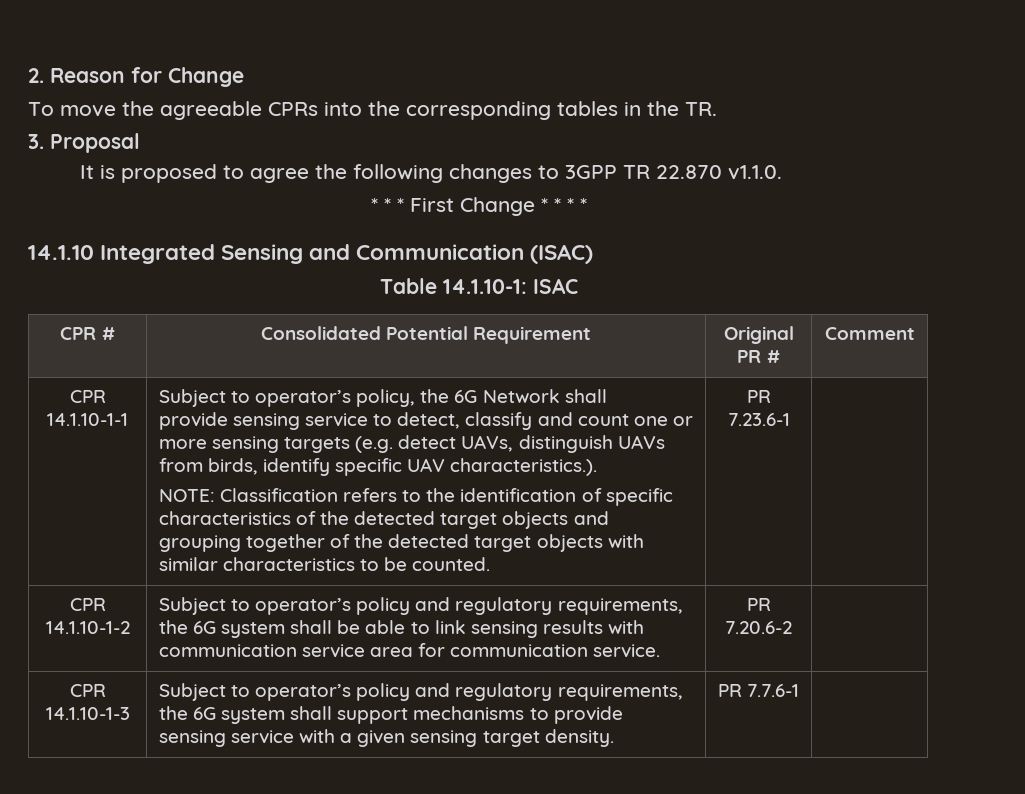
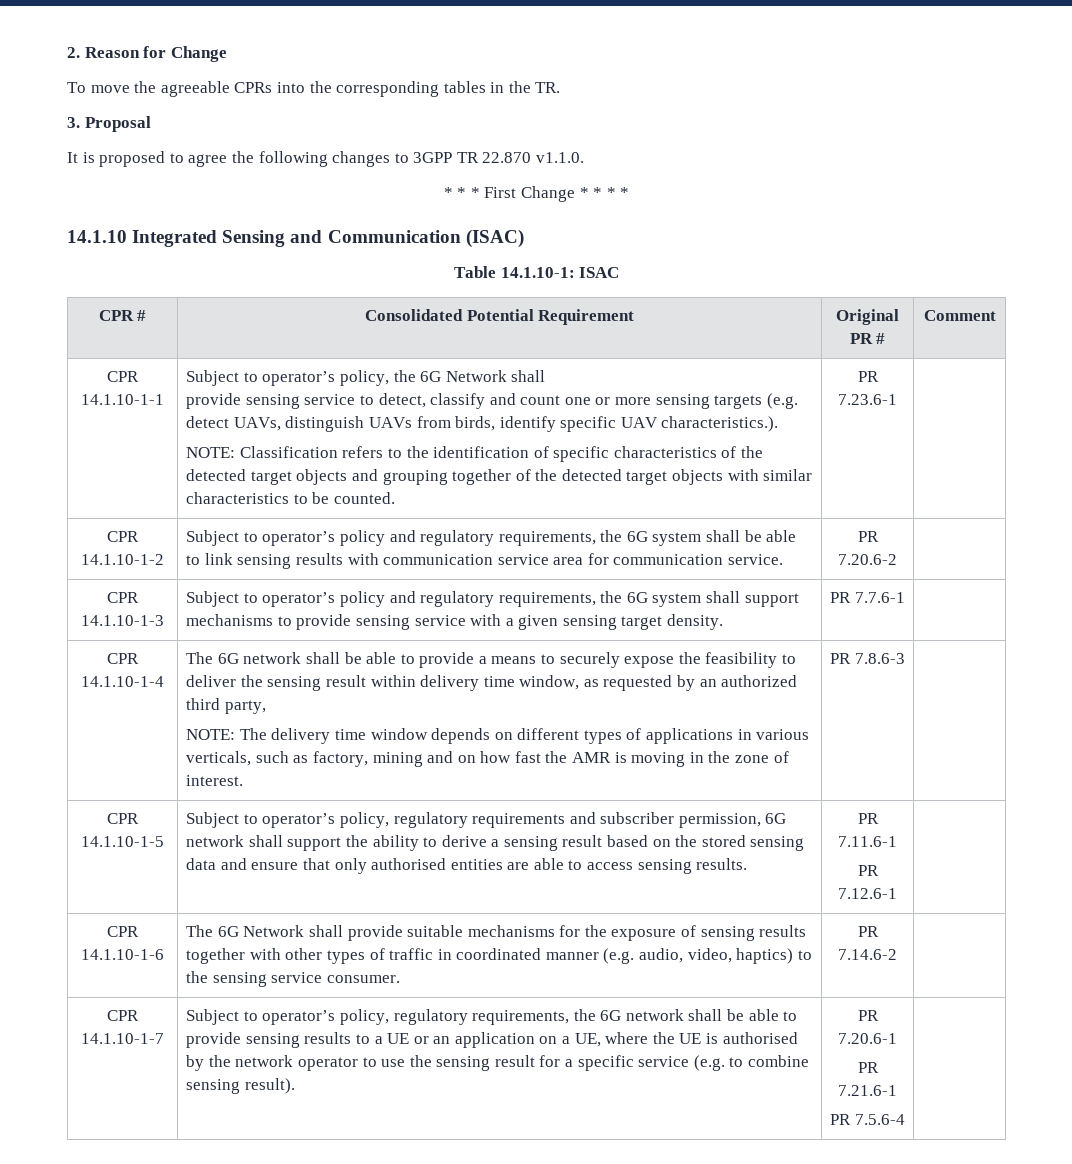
(800, 690) none -> [107,653,139,664] [81,676,164,687] [186,652,796,668] [186,675,798,691] [186,698,266,714] [186,728,810,744] [186,751,789,767] [186,775,244,786] [830,653,905,664] [107,813,139,824] [81,836,164,847] [186,812,787,828] [186,835,805,851] [186,858,748,874] [857,813,879,824] [838,836,897,847] [857,865,879,876] [838,888,897,899] [107,926,139,937] [81,949,164,960] [186,925,807,941] [186,948,812,964] [186,971,400,987] [857,926,879,937] [838,949,897,960] [107,1010,139,1021] [81,1033,164,1044] [186,1009,798,1025] [186,1032,798,1048] [186,1055,809,1071] [186,1078,295,1094] [857,1010,879,1021] [838,1033,897,1044] [857,1062,879,1073] [838,1085,897,1096] [830,1114,905,1125] // CPR 14.1.10-1-4 | The 6G network shall be able to provide a means to securely expose the feasibility to deliver the sensing result within delivery time window, as requested by an authorized third party, // NOTE: The delivery time window depends on different types of applications in various verticals, such as factory, mining and on how fast the AMR is moving in the zone of interest. | PR 7.8.6-3 | // CPR 14.1.10-1-5 | Subject to operator’s policy, regulatory requirements and subscriber permission, 6G network shall support the ability to derive a sensing result based on the stored sensing data and ensure that only authorised entities are able to access sensing results. | PR 7.11.6-1 // PR 7.12.6-1 | // CPR 14.1.10-1-6 | The 6G Network shall provide suitable mechanisms for the exposure of sensing results together with other types of traffic in coordinated manner (e.g. audio, video, haptics) to the sensing service consumer. | PR 7.14.6-2 | // CPR 14.1.10-1-7 | Subject to operator’s policy, regulatory requirements, the 6G network shall be able to provide sensing results to a UE or an application on a UE, where the UE is authorised by the network operator to use the sensing result for a specific service (e.g. to combine sensing result). | PR 7.20.6-1 // PR 7.21.6-1 // PR 7.5.6-4 |

